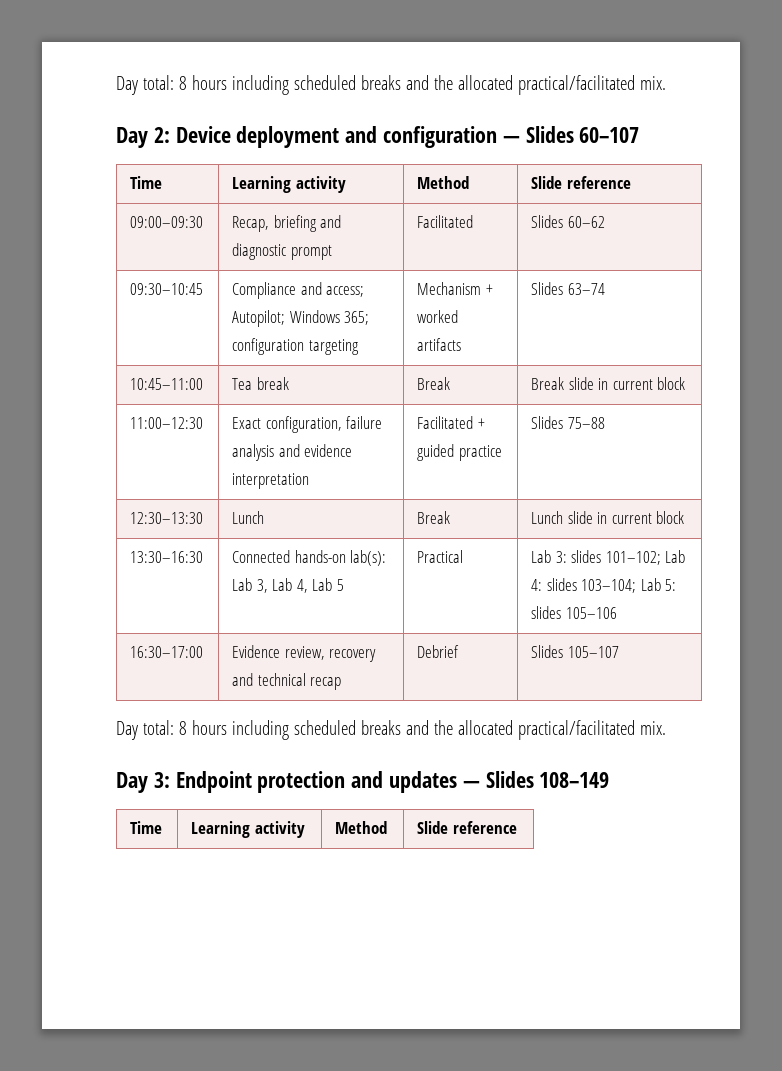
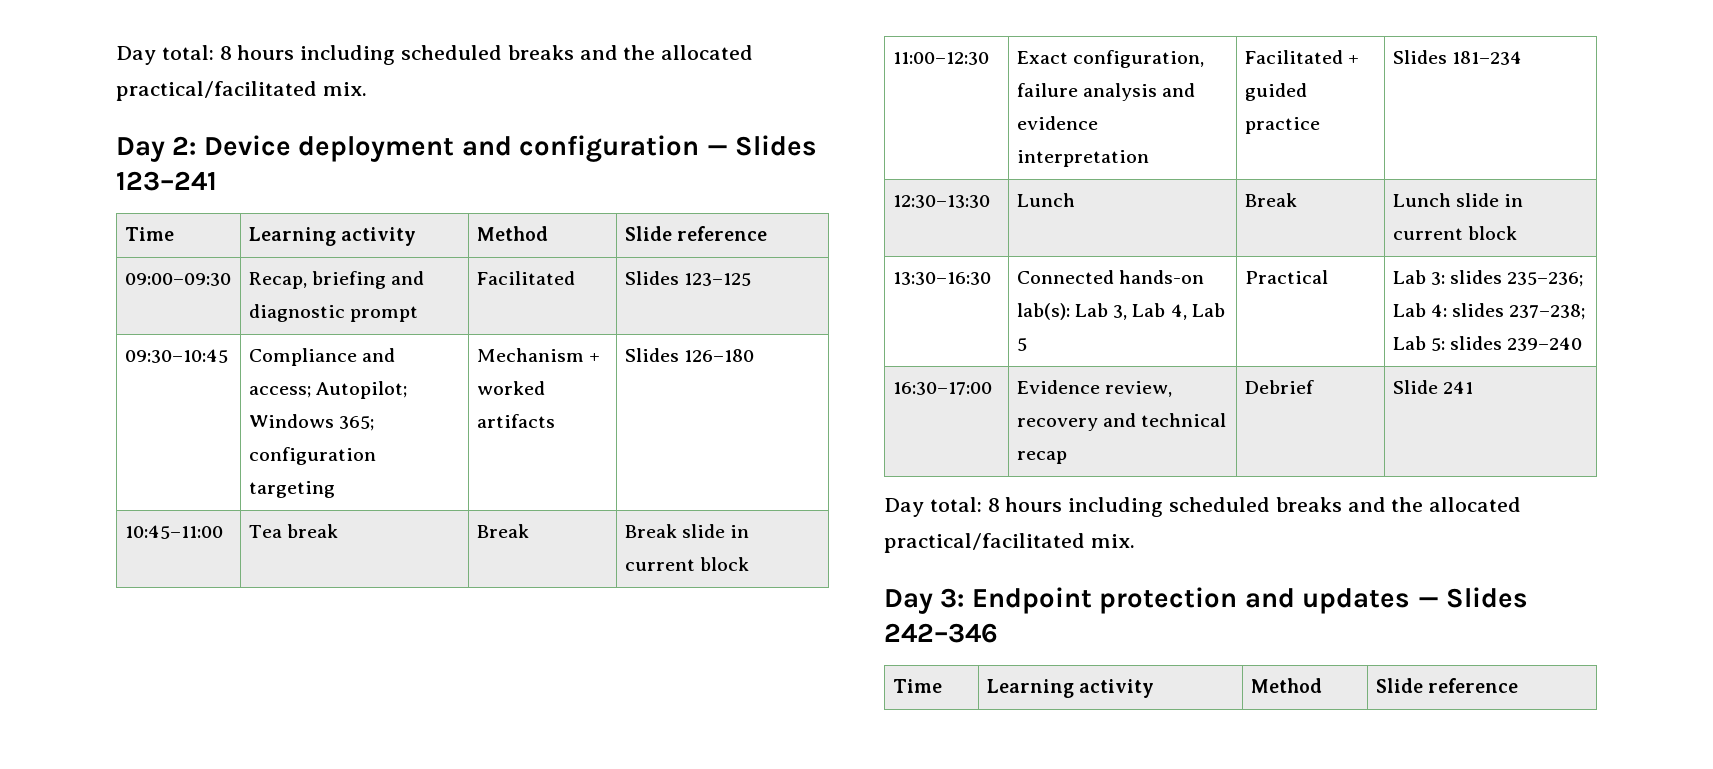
[579,127,640,143] 60–107 -> [116,171,217,191] 123–241
[567,216,605,228] 60–62 -> [683,273,751,286] 123–125
[567,283,605,295] 63–74 -> [683,349,754,362] 126–180
[567,417,605,429] 75–88 -> [1451,51,1522,65] 181–234
[605,551,661,565] 101–102; -> [1507,272,1584,287] 235–236;
[581,579,637,593] 103–104; -> [1509,304,1586,320] 237–238;
[565,607,617,619] 105–106 -> [1507,337,1583,351] 239–240
[531,645,619,658] Slides 105–107 -> [1392,380,1473,394] Slide 241
[539,772,610,788] 108–149 -> [884,623,998,643] 242–346

